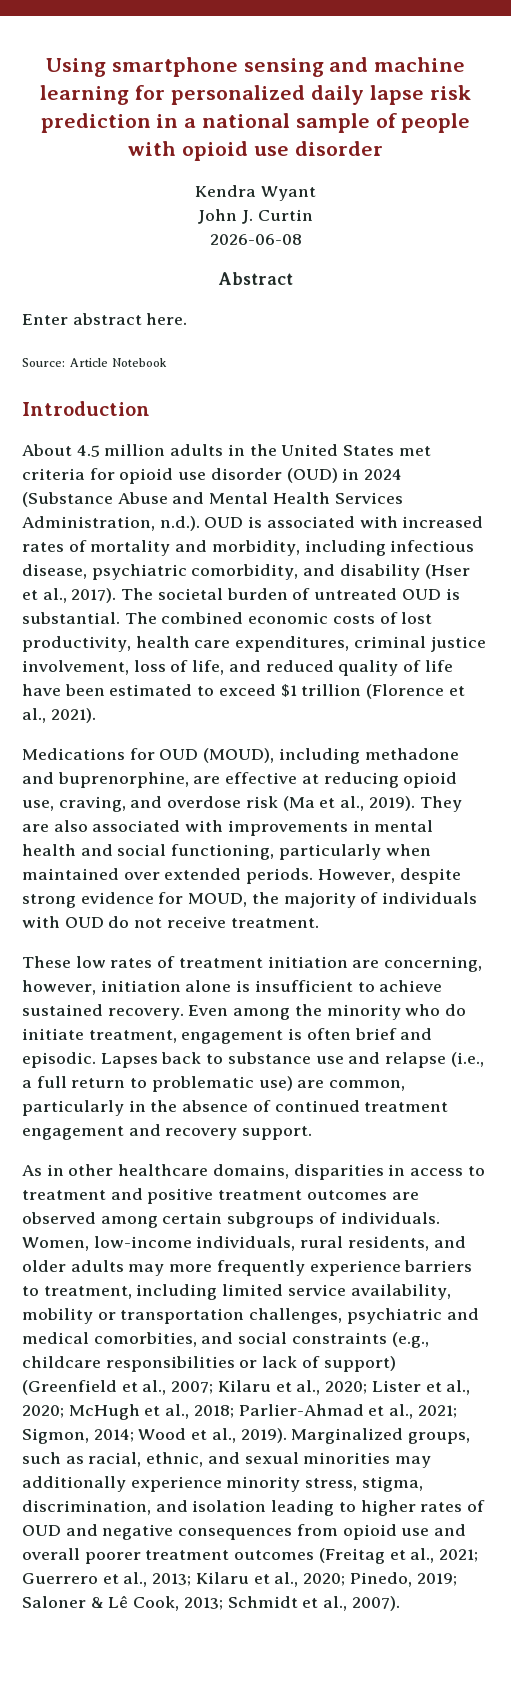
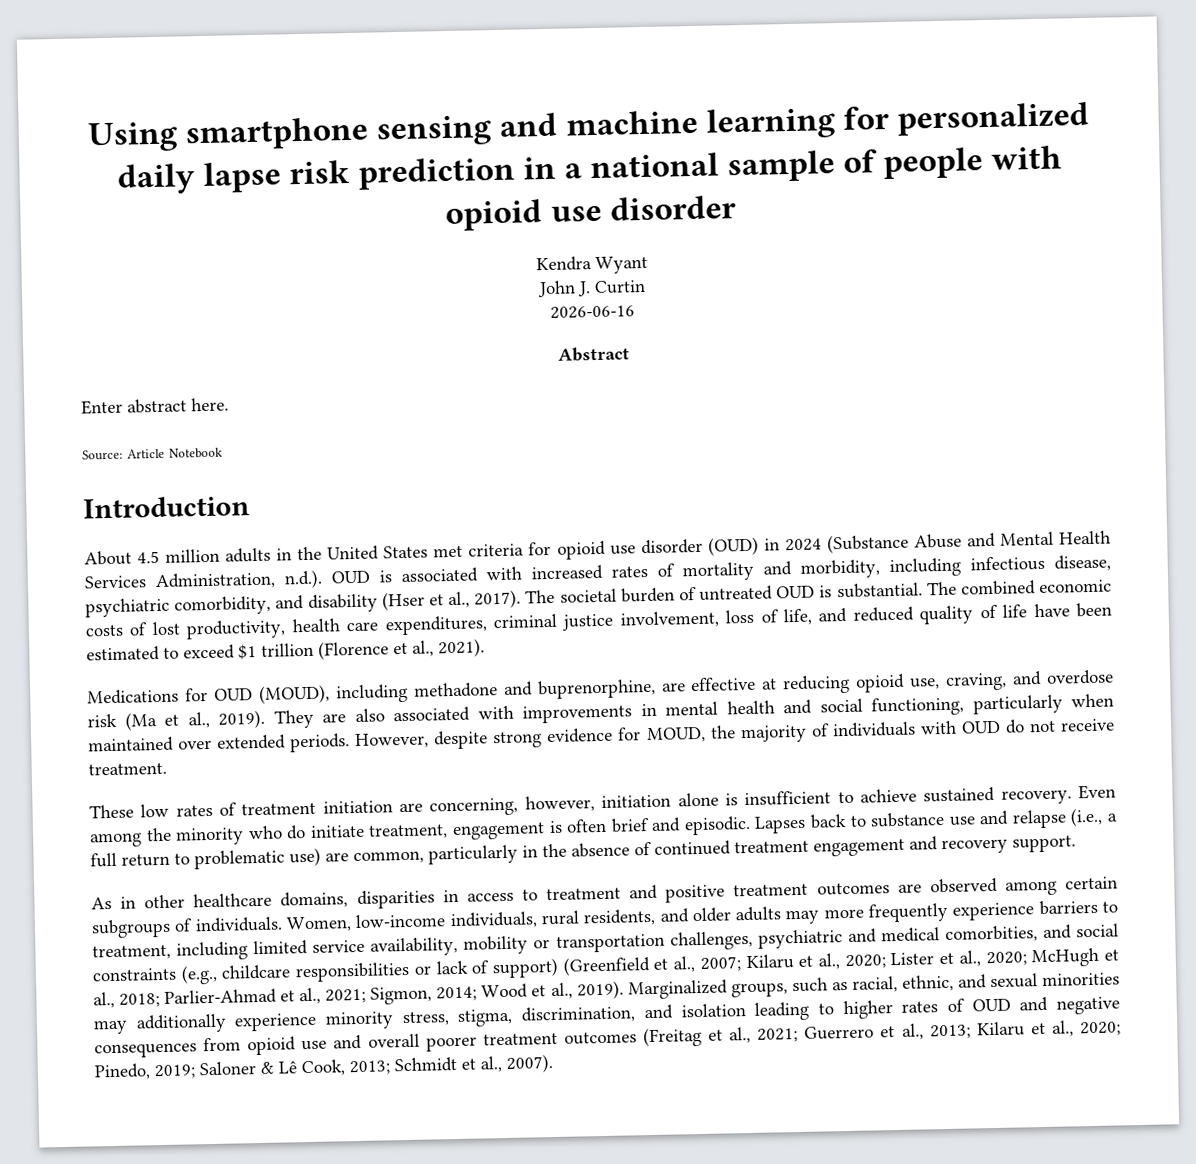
[209,234,302,245] 2026-06-08 -> [550,305,635,319] 2026-06-16

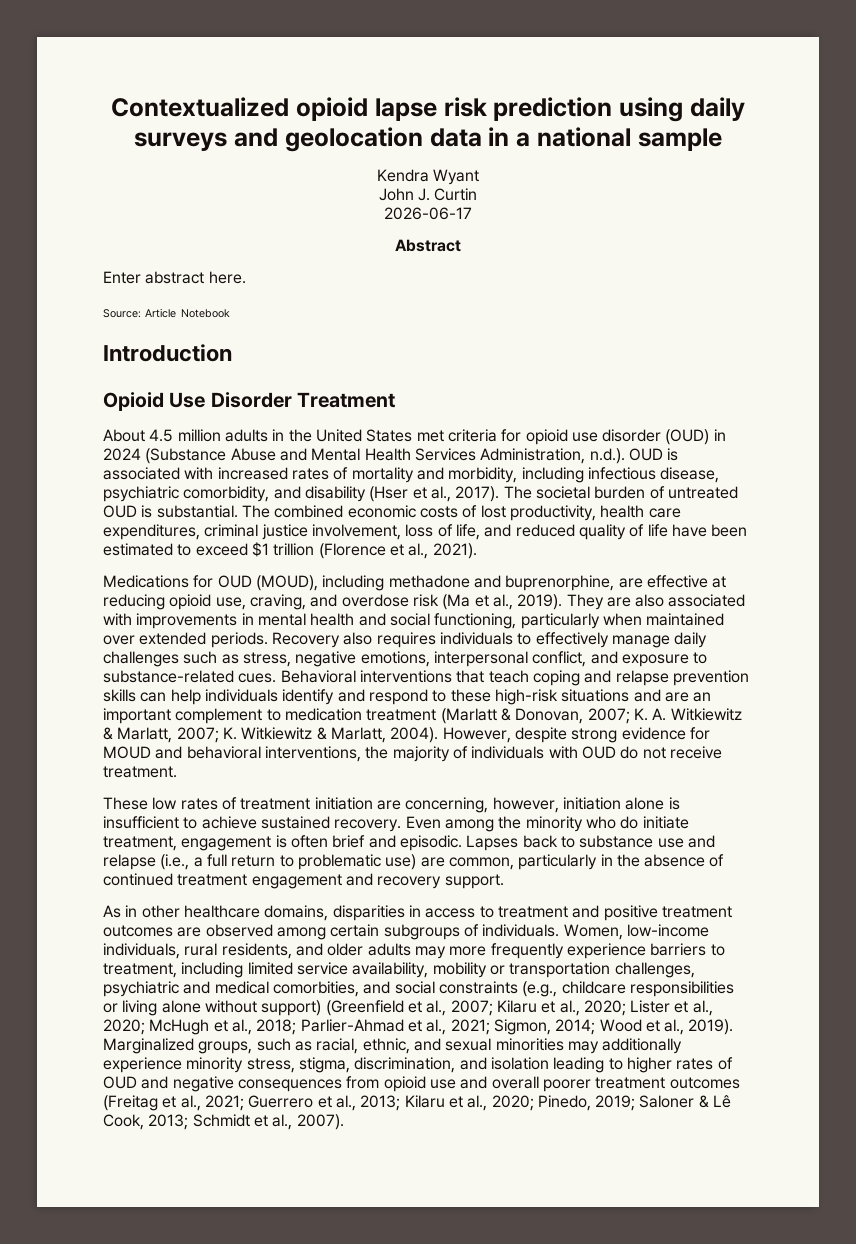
[88,101,1089,153] [116,145,1063,195] [445,195,736,232] Using smartphone sensing and machine learning for personalized daily lapse risk prediction in a national sample of people with opioid use disorder -> [111,97,745,122] [134,127,722,152] Contextualized opioid lapse risk prediction using daily surveys and geolocation data in a national sample
[550,305,635,319] 2026-06-16 -> [384,207,472,220] 2026-06-17
(250, 507) none -> [103,392,396,411] // Opioid Use Disorder Treatment
(351, 743) none -> [271,632,708,648] [103,651,708,667] [103,670,749,686] [103,689,712,705] [103,708,742,724] [103,727,439,743] Recovery also requires individuals to effectively manage daily challenges such as stress, negative emotions, interpersonal conflict, and exposure to substance-related cues. Behavioral interventions that teach coping and relapse prevention skills can help individuals identify and respond to these high-risk situations and are an important complement to medication treatment (Marlatt & Donovan, 2007; K. A. Witkiewitz & Marlatt, 2007; K. Witkiewitz & Marlatt, 2004).
[645,726,706,744] MOUD, -> [103,746,361,762] MOUD and behavioral interventions,
[435,960,490,975] lack of -> [122,1000,257,1016] living alone without

